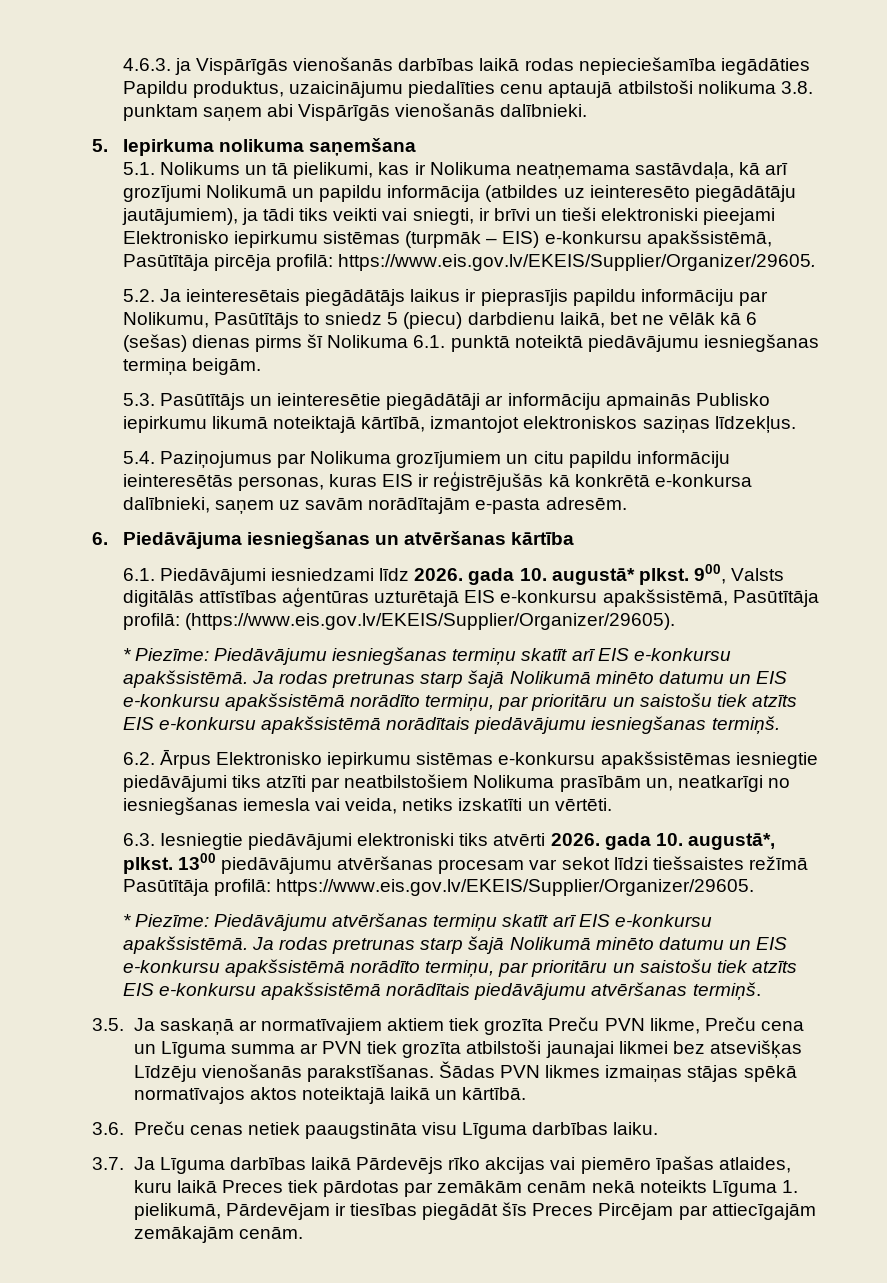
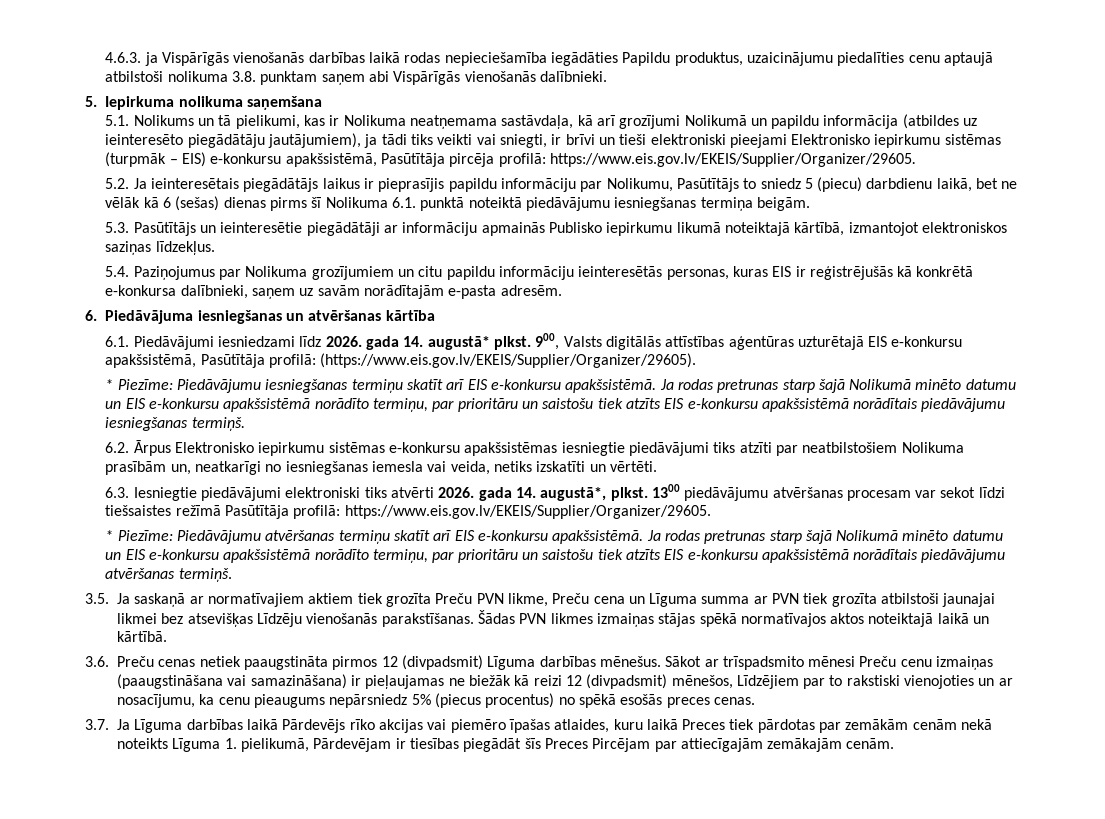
[519,568,547,581] 10. -> [403,336,424,347] 14.
[655,833,683,846] 10. -> [515,487,536,498] 14.
[422,1122,659,1139] visu Līguma darbības laiku. -> [332,655,994,670] [117,674,1013,689] [117,693,755,708] pirmos 12 (divpadsmit) Līguma darbības mēnešus. Sākot ar trīspadsmito mēnesi Preču cenu izmaiņas (paaugstināšana vai samazināšana) ir pieļaujamas ne biežāk kā reizi 12 (divpadsmit) mēnešos, Līdzējiem par to rakstiski vienojoties un ar nosacījumu, ka cenu pieaugums nepārsniedz 5% (piecus procentus) no spēkā esošās preces cenas.

